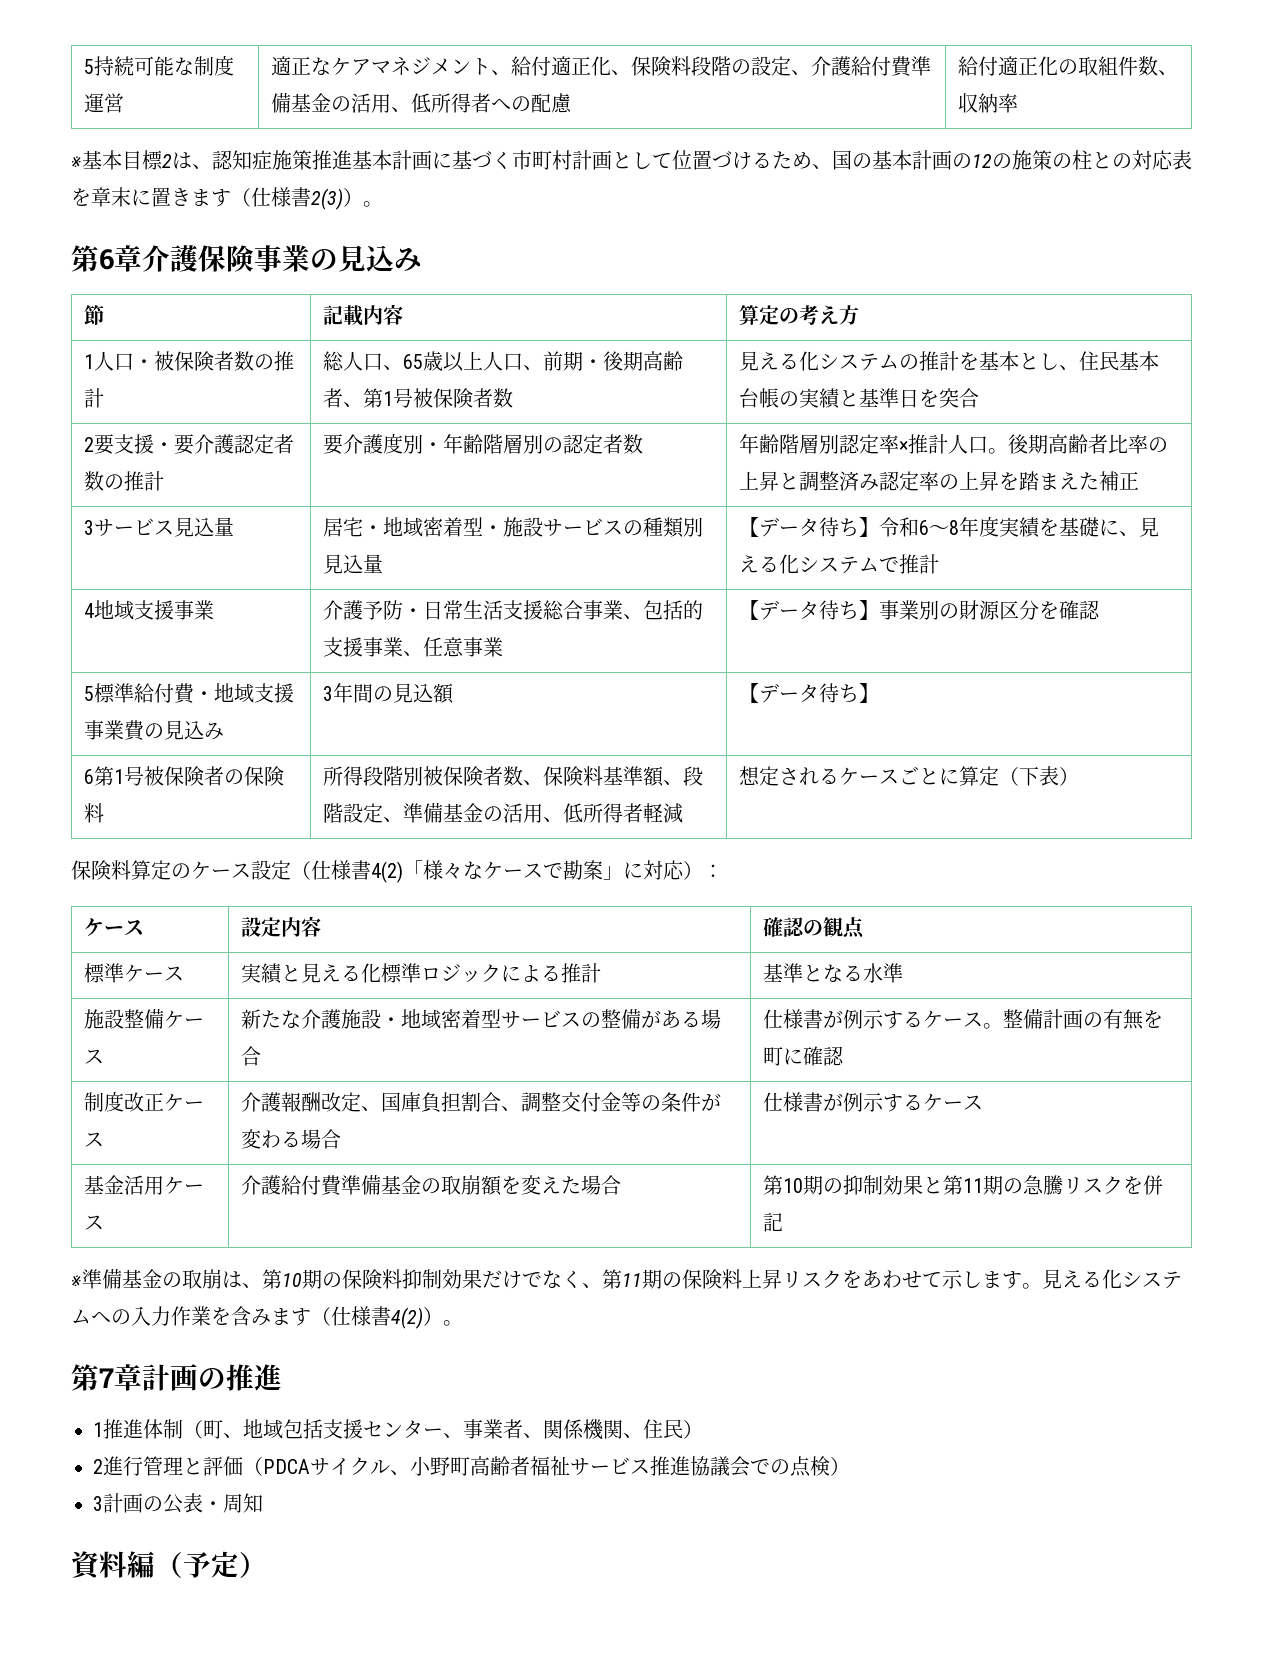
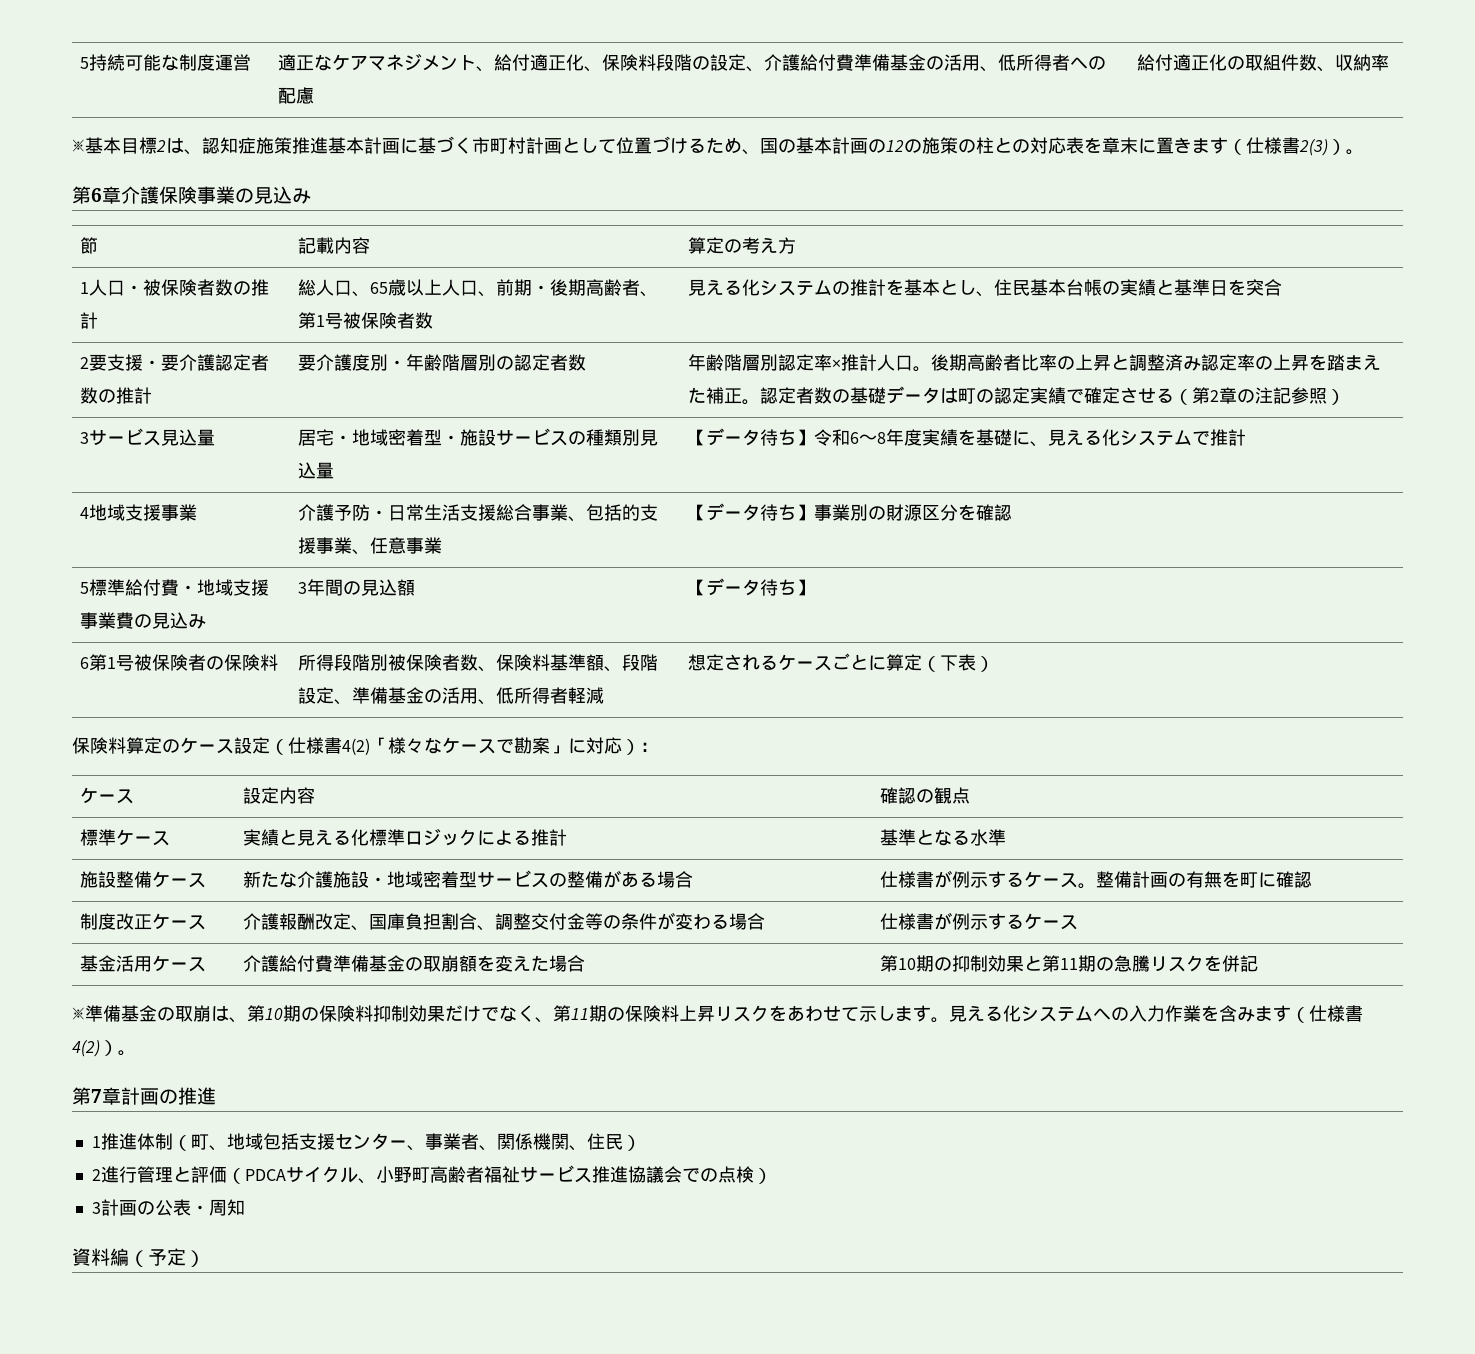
(1140, 481) none -> [741,386,1345,405] 。認定者数の基礎データは町の認定実績で確定させる（第2章の注記参照）

